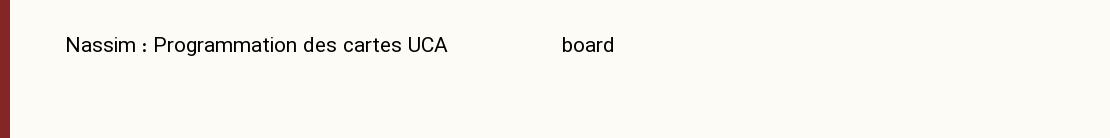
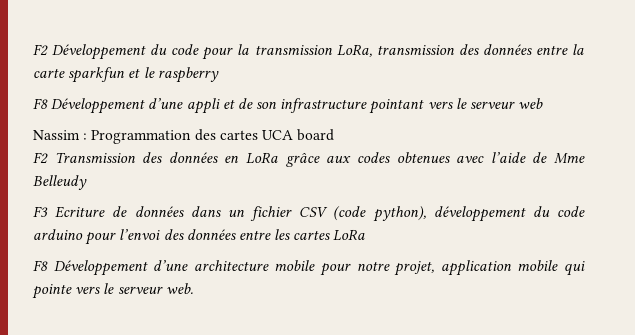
(65, 44) none -> [33,44,584,60] [33,67,219,83] [33,98,544,114] F2 Développement du code pour la transmission LoRa, transmission des données entre la carte sparkfun et le raspberry // F8 Développement d’une appli et de son infrastructure pointant vers le serveur web //
(615, 44) none -> [33,152,586,167] [33,175,87,190] [33,206,585,222] [33,229,366,245] [33,260,586,276] [32,283,193,299] // F2 Transmission des données en LoRa grâce aux codes obtenues avec l’aide de Mme Belleudy // F3 Ecriture de données dans un fichier CSV (code python), développement du code arduino pour l’envoi des données entre les cartes LoRa // F8 Développement d’une architecture mobile pour notre projet, application mobile qui pointe vers le serveur web.

